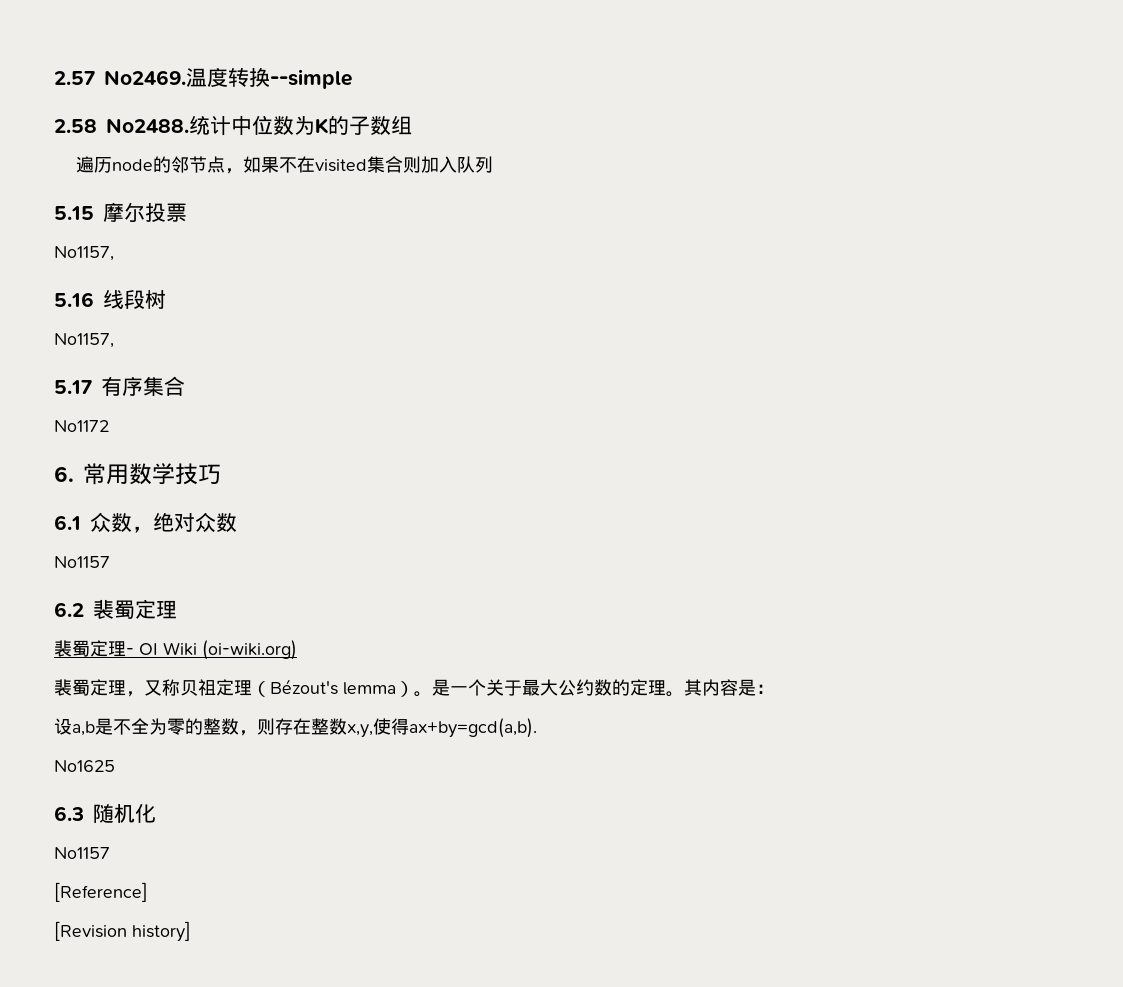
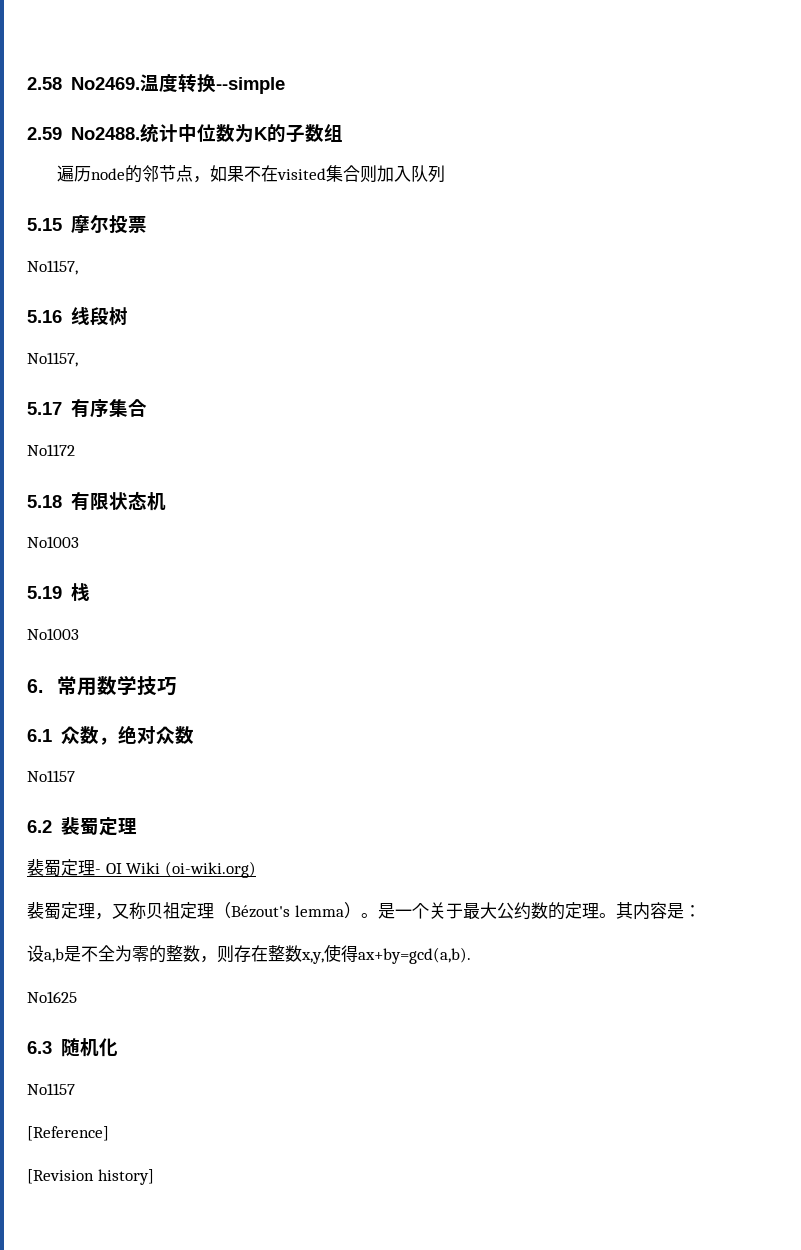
[54,71,95,85] 2.57 -> [27,77,62,90] 2.58
[54,119,97,133] 2.58 -> [27,127,62,140] 2.59
(109, 426) none -> [27,491,166,511] [27,536,79,548] [27,583,90,601] [27,628,79,640] // 5.18有限状态机 // No1003 // 5.19栈 // No1003

